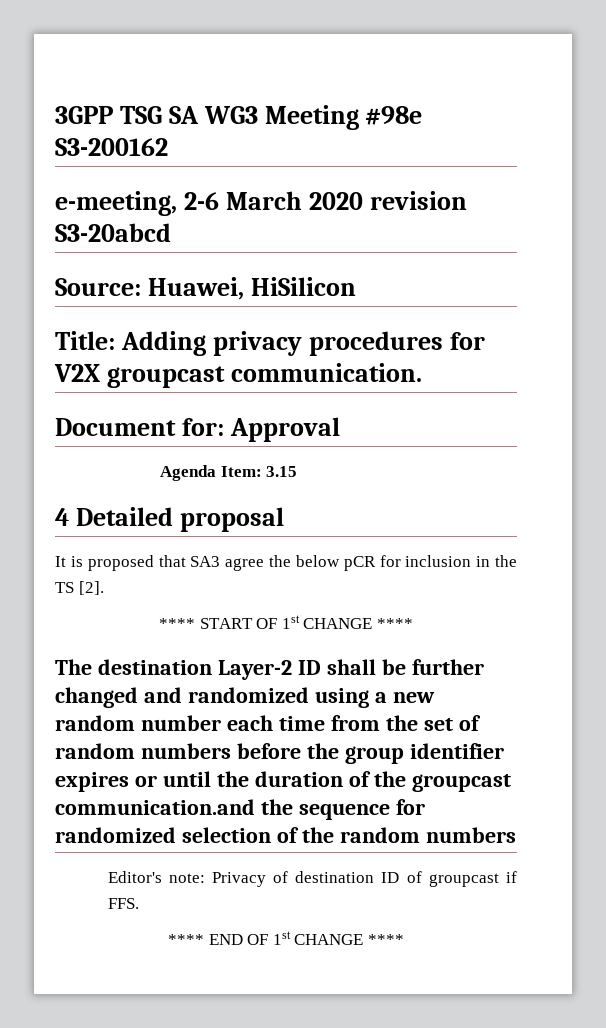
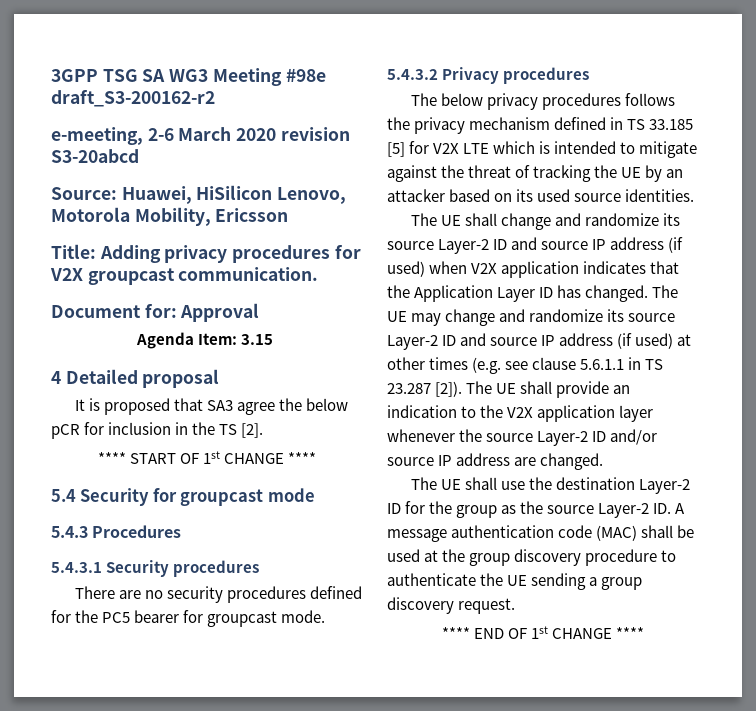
[55,138,168,156] S3-200162 -> [51,89,215,107] draft_S3-200162-r2
(356, 286) none -> [277,187,347,204] [51,207,289,226] Lenovo, Motorola Mobility, Ericsson
[55,659,484,680] [55,687,435,708] [55,715,481,731] [55,743,504,764] [55,771,511,792] [55,799,425,820] [55,827,516,843] [107,871,517,887] [107,898,139,909] The destination Layer-2 ID shall be further changed and randomized using a new random number each time from the set of random numbers before the group identifier expires or until the duration of the groupcast communication.and the sequence for randomized selection of the random numbers // Editor's note: Privacy of destination ID of groupcast if FFS. -> [51,488,315,506] [51,525,182,538] [51,560,260,577] [74,586,363,603] [51,610,326,627] [387,67,590,84] [410,93,676,110] [387,117,694,134] [387,141,698,158] [387,165,684,182] [387,189,695,202] [410,213,681,230] [387,237,684,254] [387,261,680,278] [387,285,679,302] [387,309,676,326] [387,333,692,350] [387,357,664,374] [387,381,631,398] [387,405,654,422] [387,429,658,446] [387,453,604,470] [410,477,691,494] [387,501,686,518] [387,525,695,542] [387,549,677,566] [387,573,643,590] [387,597,516,614] 5.4 Security for groupcast mode // 5.4.3 Procedures // 5.4.3.1 Security procedures // There are no security procedures defined for the PC5 bearer for groupcast mode. // 5.4.3.2 Privacy procedures // The below privacy procedures follows the privacy mechanism defined in TS 33.185 [5] for V2X LTE which is intended to mitigate against the threat of tracking the UE by an attacker based on its used source identities. // The UE shall change and randomize its source Layer-2 ID and source IP address (if used) when V2X application indicates that the Application Layer ID has changed. The UE may change and randomize its source Layer-2 ID and source IP address (if used) at other times (e.g. see clause 5.6.1.1 in TS 23.287 [2]). The UE shall provide an indication to the V2X application layer whenever the source Layer-2 ID and/or source IP address are changed. // The UE shall use the destination Layer-2 ID for the group as the source Layer-2 ID. A message authentication code (MAC) shall be used at the group discovery procedure to authenticate the UE sending a group discovery request.

